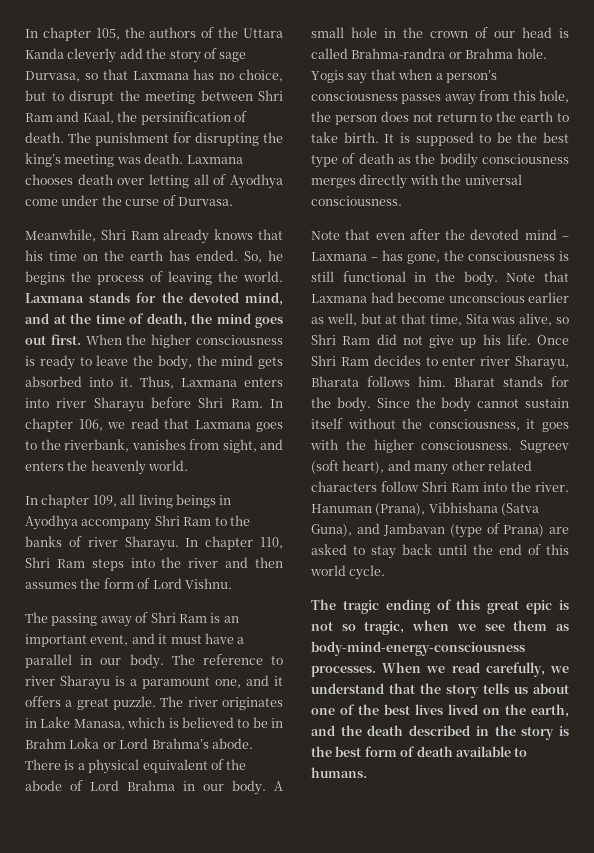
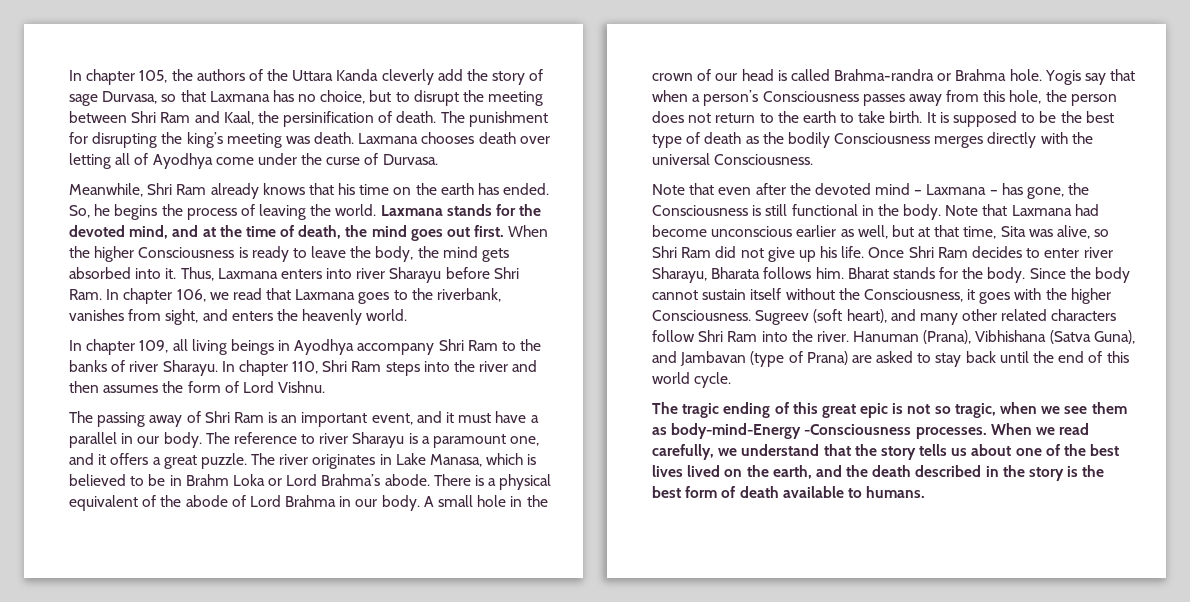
[196,335,283,345] consciousness -> [138,247,235,258] Consciousness
[311,91,398,101] consciousness -> [762,91,859,102] Consciousness
[482,154,569,164] consciousness -> [834,133,931,144] Consciousness
[311,196,402,206] consciousness. -> [714,154,814,165] Consciousness.
[468,251,555,261] consciousness -> [652,205,748,216] Consciousness
[428,419,520,431] consciousness, -> [863,289,963,302] Consciousness,
[421,440,513,450] consciousness. -> [652,310,751,321] Consciousness.
[311,641,525,656] body-mind-energy-consciousness -> [671,423,912,439] body-mind-Energy -Consciousness

